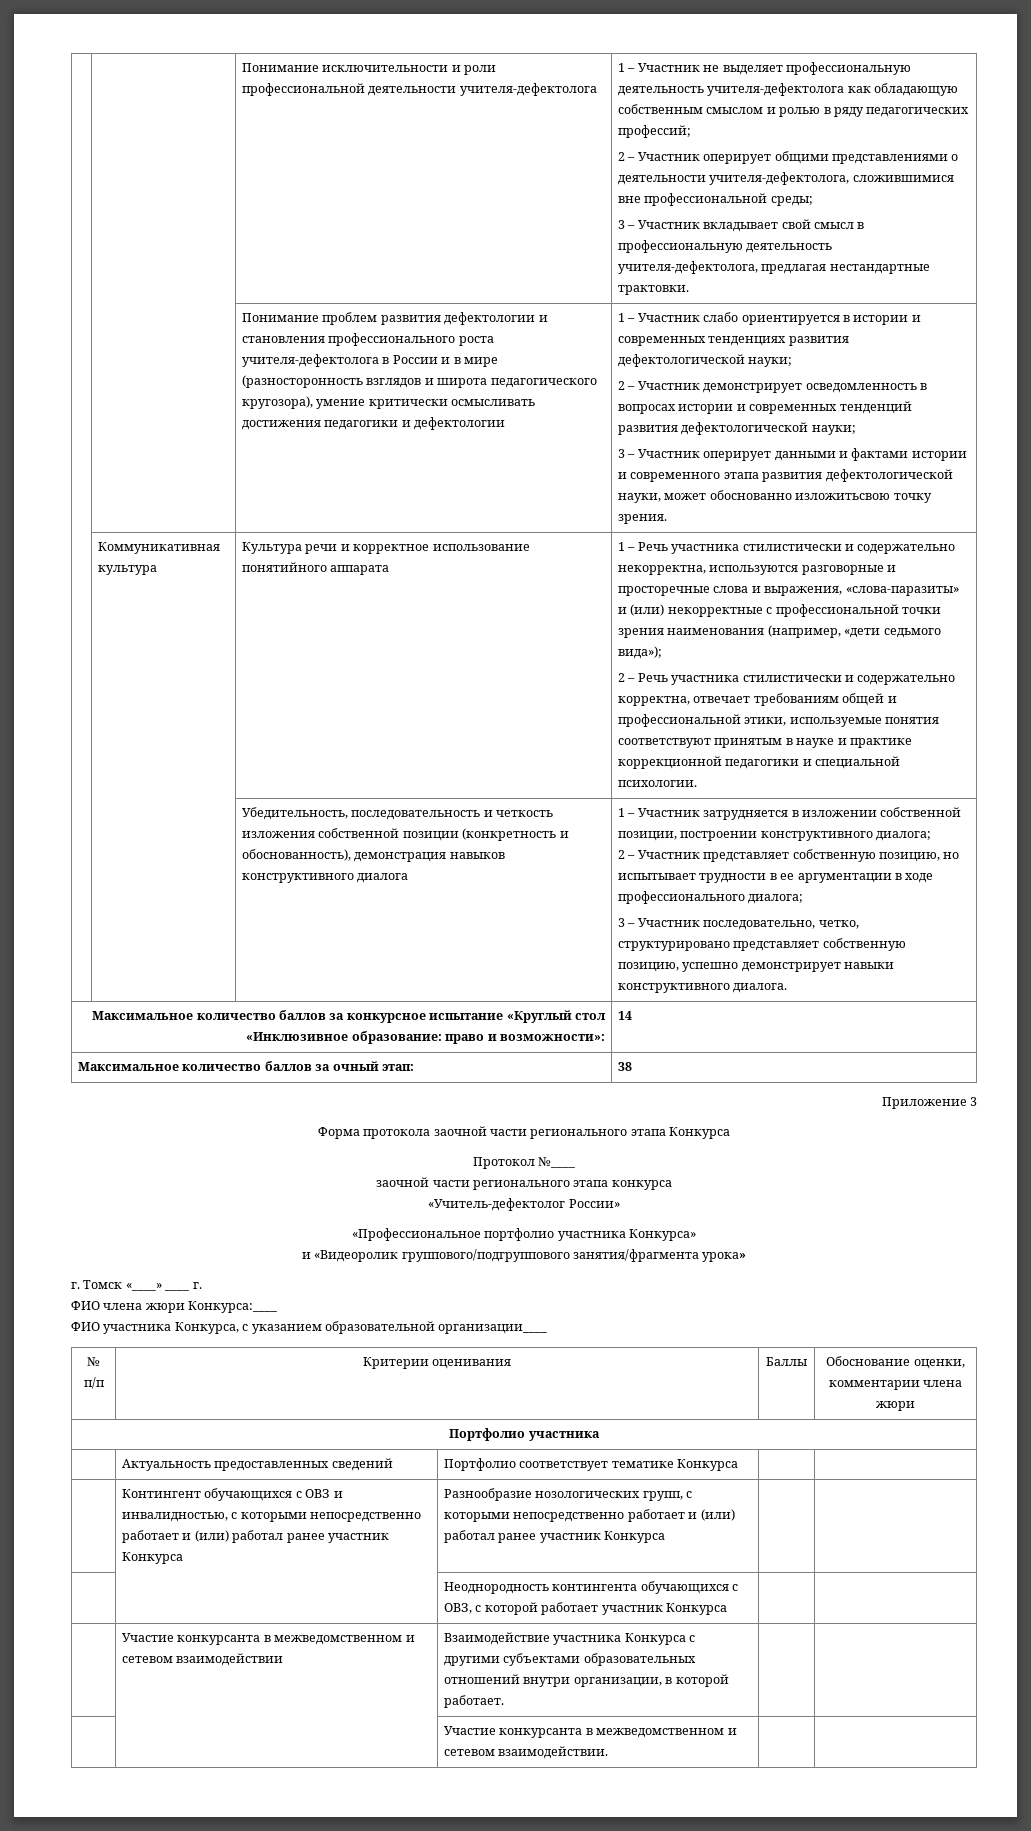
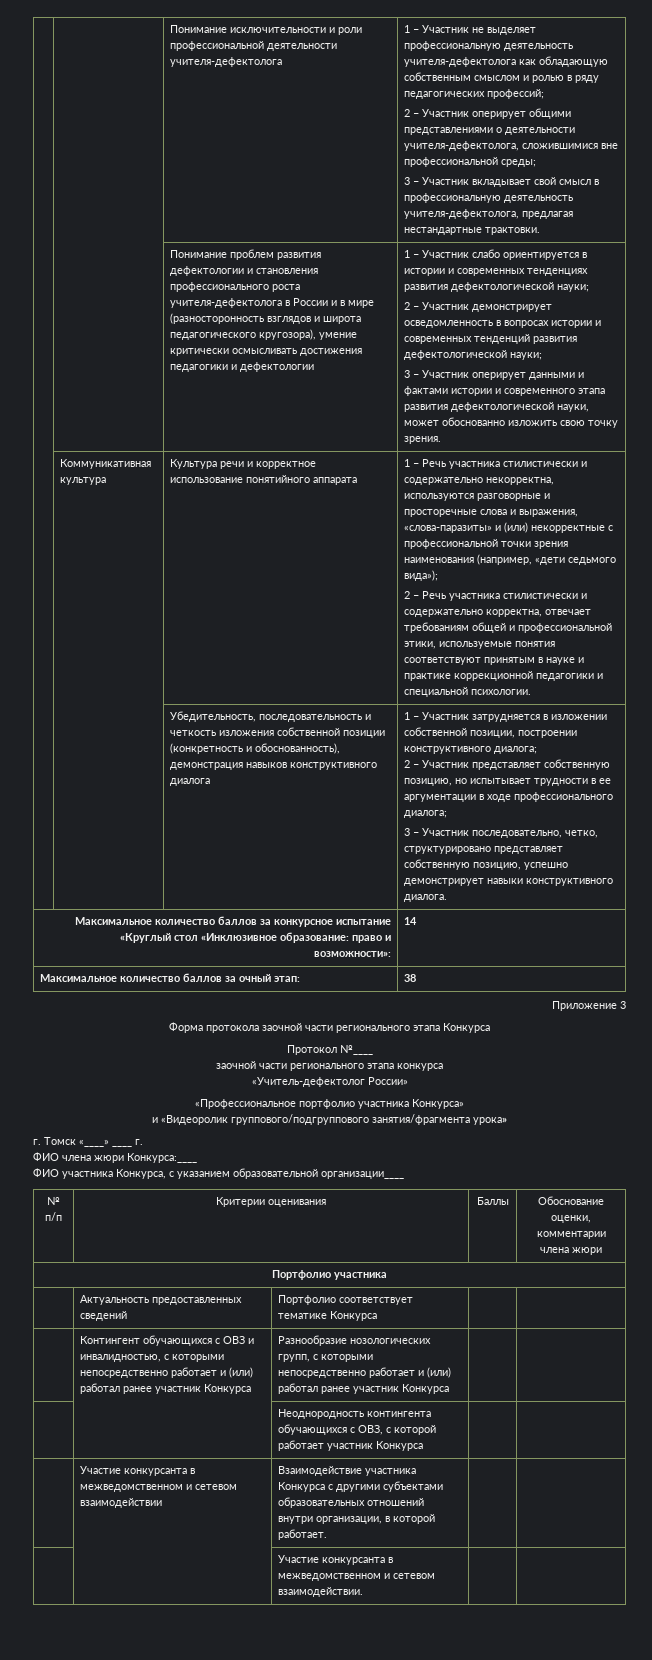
[795,493,891,500] изложитьсвою -> [508,420,586,426] изложить свою

